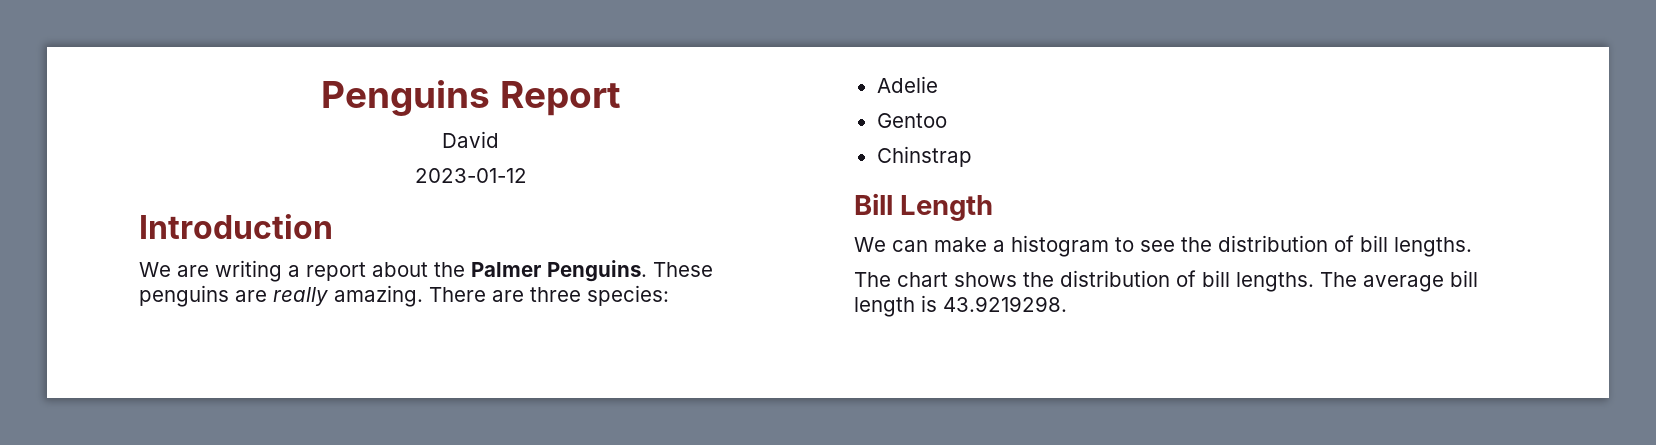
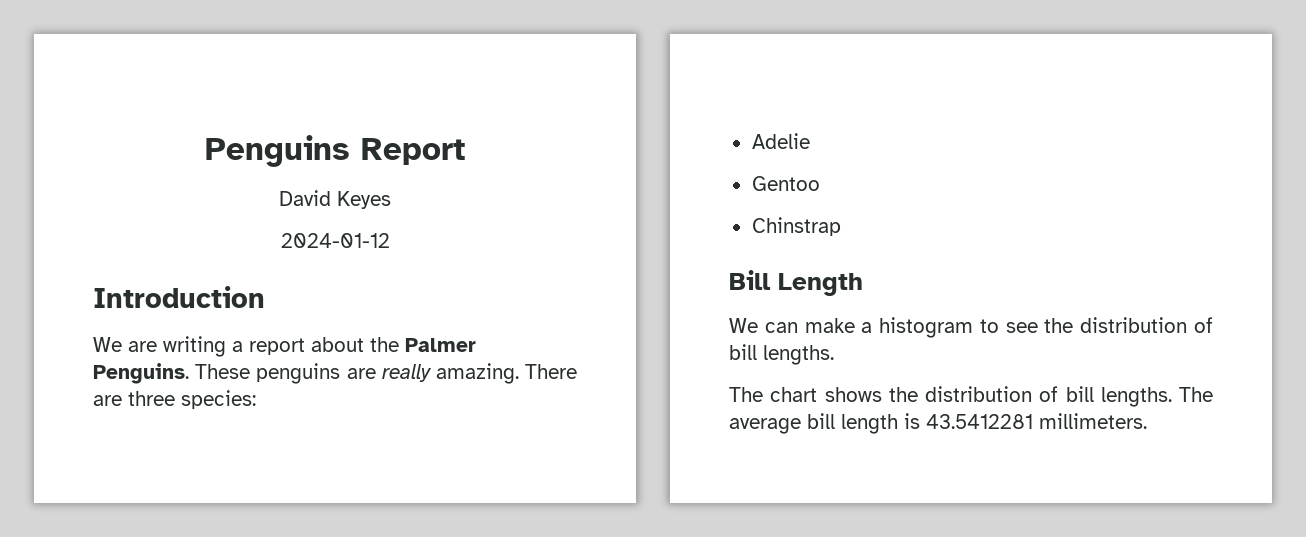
[414,168,527,183] // 2023-01-12 -> [337,191,391,209] [280,233,390,248] Keyes // 2024-01-12
[943,296,1067,312] 43.9219298. -> [926,413,1147,429] 43.5412281 millimeters.

